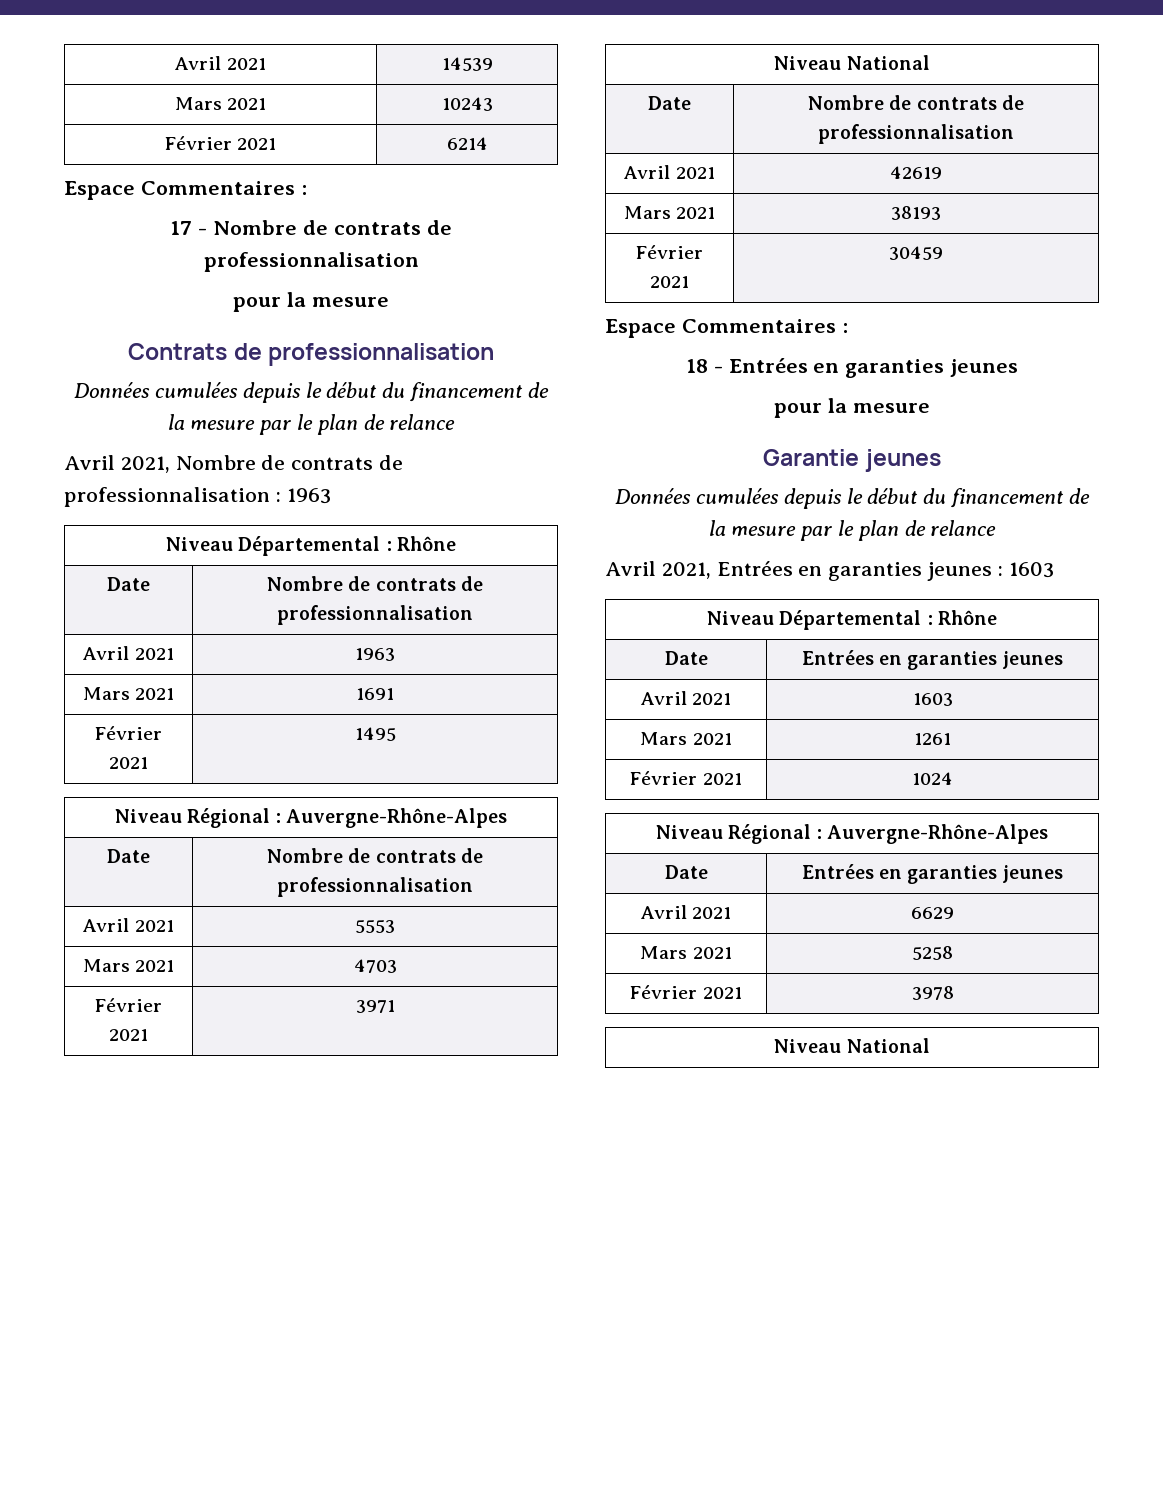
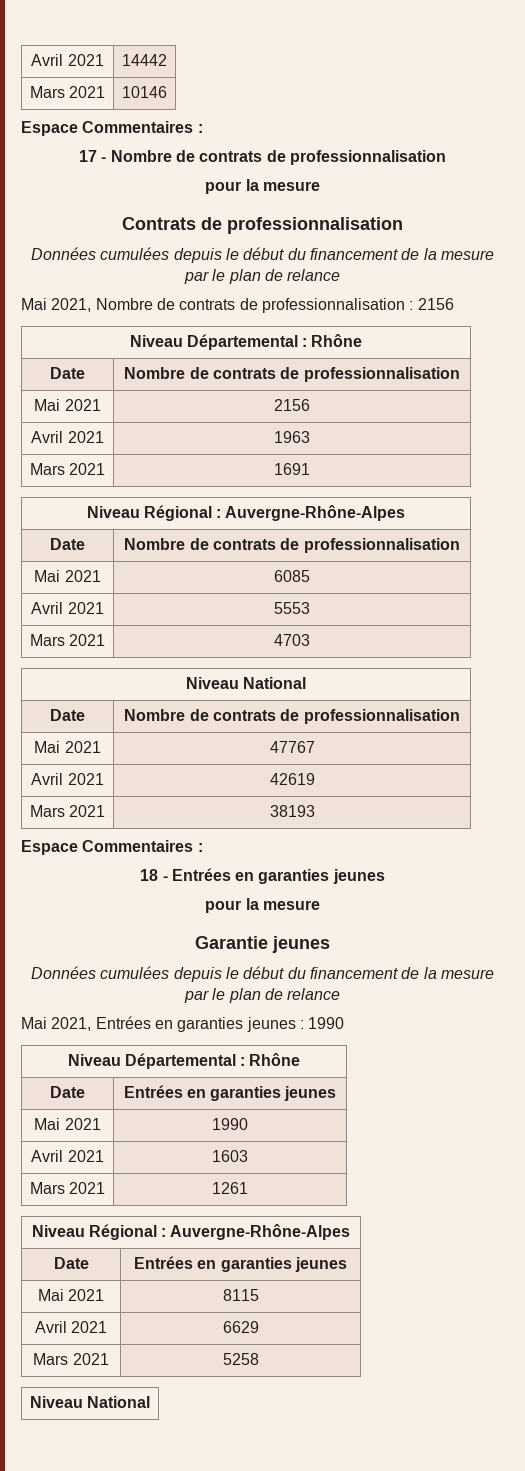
[175,56,266,70] [441,57,493,71] [174,97,267,110] [441,97,493,111] [164,136,277,150] [446,137,488,150] Avril 2021 | 14539 // Mars 2021 | 10243 // Février 2021 | 6214 -> [31,54,104,66] [122,54,167,66] [29,86,106,98] [122,86,167,98] Avril 2021 | 14442 // Mars 2021 | 10146
[64,455,115,470] Avril -> [21,298,47,310] Mai
[286,488,331,504] 1963 -> [417,298,454,310] 2156
(473, 615) none -> [34,399,101,411] [274,399,310,411] // Mai 2021 | 2156
[95,726,162,740] [109,757,148,769] [354,727,396,741] // Février 2021 | 1495 -> (310, 469) none
(473, 887) none -> [34,570,101,582] [274,570,310,582] // Mai 2021 | 6085
[95,998,162,1012] [109,1029,148,1041] [355,1000,395,1013] // Février 2021 | 3971 -> (310, 640) none
(1014, 134) none -> [34,741,101,753] [269,741,315,753] // Mai 2021 | 47767
[636,245,703,259] [650,276,689,288] [889,246,943,260] // Février 2021 | 30459 -> (315, 811) none
[605,561,656,576] Avril -> [21,1017,47,1029] Mai
[1008,562,1054,578] 1603 -> [308,1017,345,1029] 1990
(1064, 660) none -> [34,1118,101,1130] [212,1118,248,1130] // Mai 2021 | 1990
[630,771,742,785] [912,772,953,785] // Février 2021 | 1024 -> (248, 1188) none
(1064, 874) none -> [37,1289,105,1301] [222,1289,259,1301] // Mai 2021 | 8115
[630,985,742,999] [911,986,954,1000] // Février 2021 | 3978 -> (259, 1359) none

